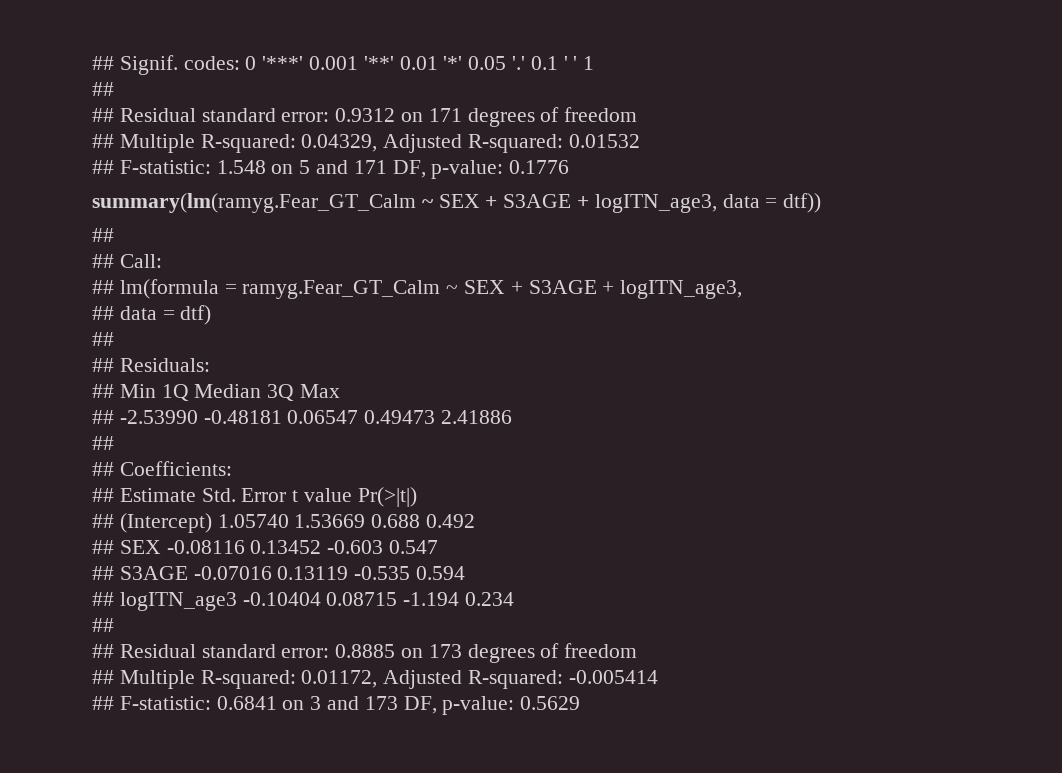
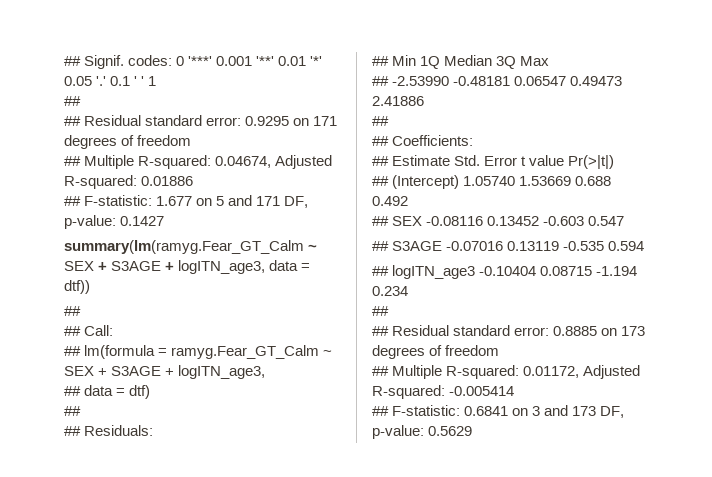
[335,108,396,122] 0.9312 -> [245,116,290,126] 0.9295
[301,134,640,153] [92,160,266,174] 0.04329, Adjusted R-squared: 0.01532 // ## F-statistic: 1.548 -> [215,155,333,169] [64,175,194,189] [64,195,193,206] 0.04674, Adjusted R-squared: 0.01886 // ## F-statistic: 1.677
[509,160,570,174] 0.1776 -> [120,216,165,226] 0.1427

